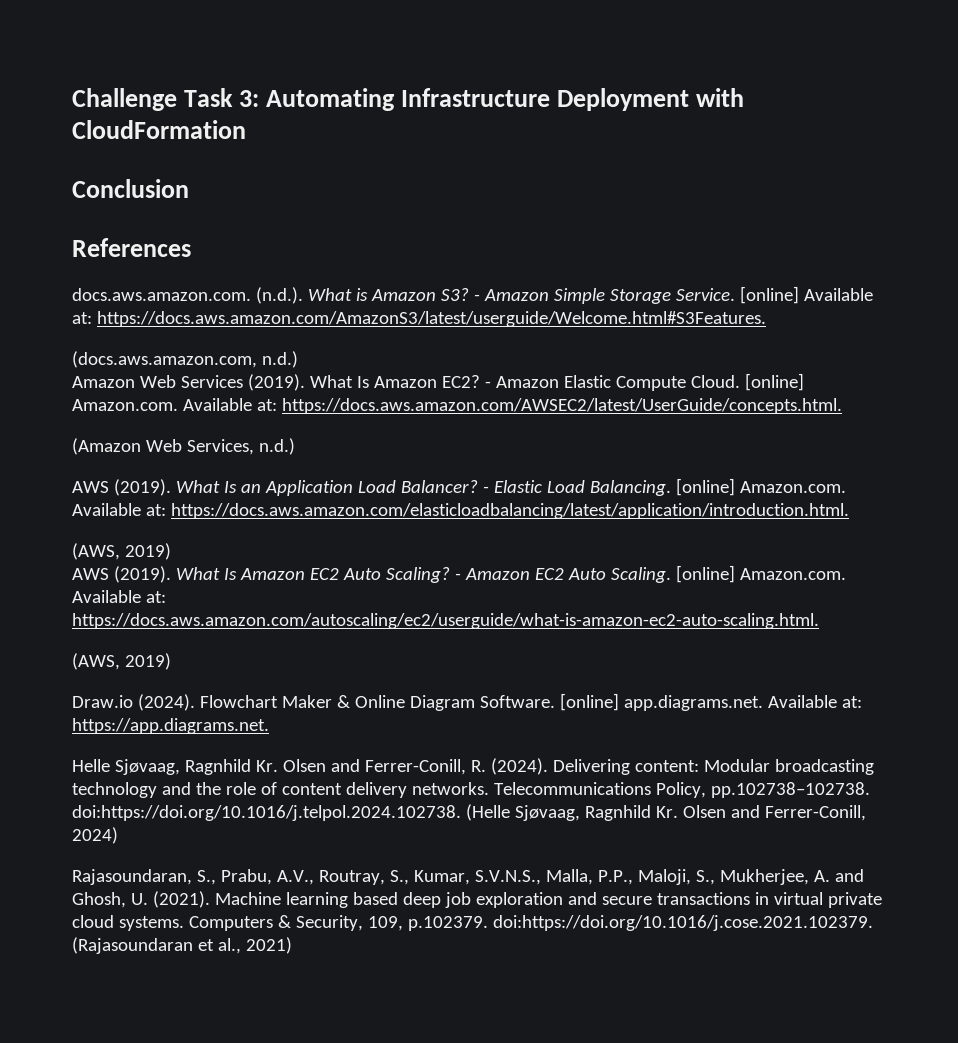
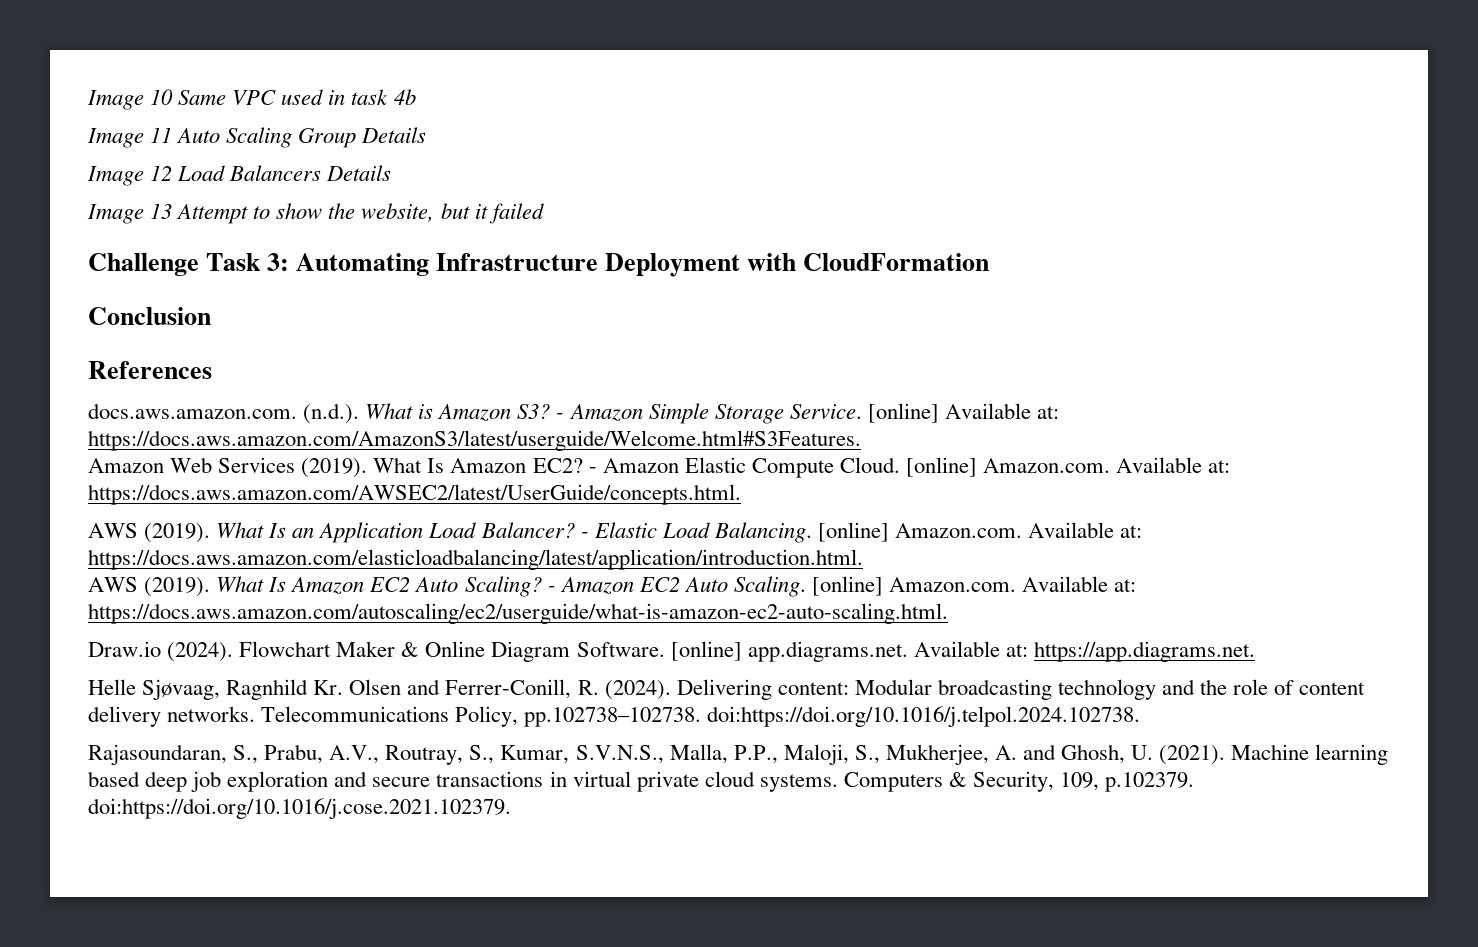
(72, 99) none -> [87,89,416,110] [87,127,427,148] [87,165,392,186] [87,203,544,224] Image 10 Same VPC used in task 4b // Image 11 Auto Scaling Group Details // Image 12 Load Balancers Details // Image 13 Attempt to show the website, but it failed //
[72,351,298,368] // (docs.aws.amazon.com, n.d.) -> (861, 440) none
[72,438,295,455] // (Amazon Web Services, n.d.) -> (741, 494) none
[72,543,171,560] // (AWS, 2019) -> (863, 559) none
[72,653,171,670] // (AWS, 2019) -> (948, 613) none
[465,804,866,821] [72,827,118,844] (Helle Sjøvaag, Ragnhild Kr. Olsen and Ferrer-Conill, 2024) -> (1141, 716) none
[72,937,292,954] (Rajasoundaran et al., 2021) -> (511, 808) none

